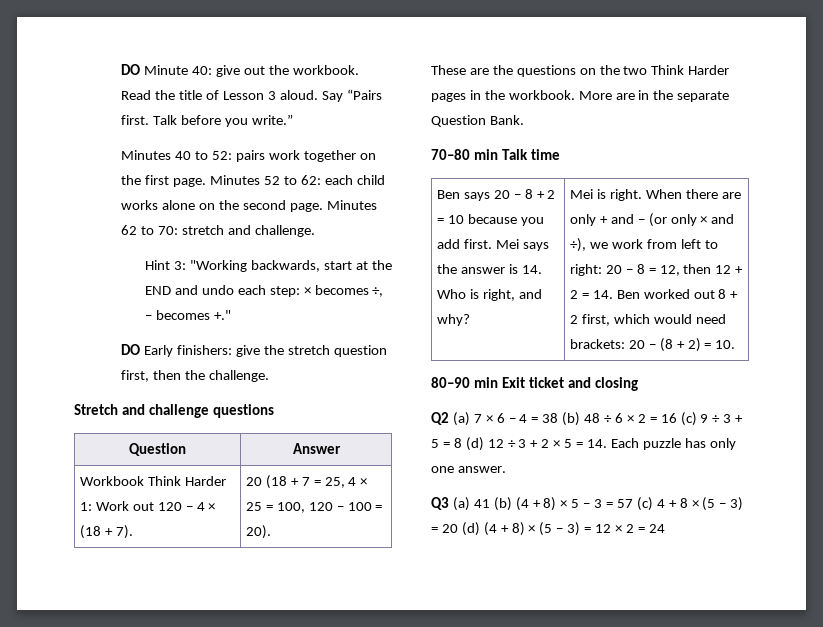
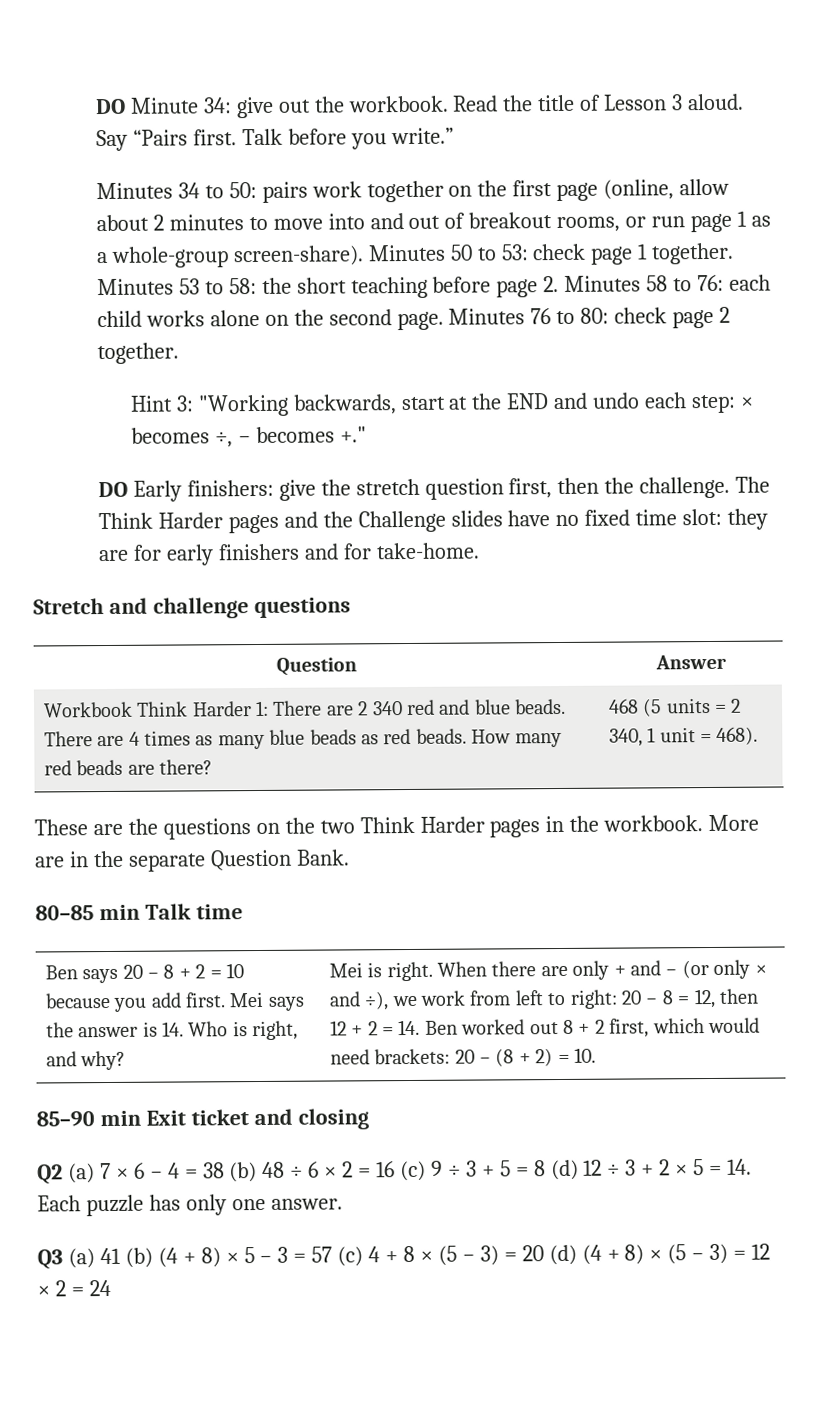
[192,66,213,75] 40: -> [202,97,232,114] 34:
[175,151,233,160] 40 to 52: -> [177,181,257,199] 34 to 50:
[173,175,321,187] page. Minutes 52 to 62: -> [556,178,730,202] [95,210,771,233] [96,242,735,268] [96,274,725,299] page (online, allow about 2 minutes to move into and out of breakout rooms, or run page 1 as a whole-group screen-share). Minutes 50 to 53: check page 1 together. Minutes 53 to 58: the short teaching before page 2. Minutes 58 to 76:
[121,225,315,237] 62 to 70: stretch and challenge. -> [530,306,731,329] [96,342,179,365] 76 to 80: check page 2 together.
(270, 376) none -> [735,476,771,493] [97,508,769,534] [97,542,480,566] The Think Harder pages and the Challenge slides have no fixed time slot: they are for early finishers and for take-home.
[95,501,216,511] [79,525,133,539] [245,475,368,489] [245,502,383,513] [245,525,271,539] Work out 120 − 4 × (18 + 7). | 20 (18 + 7 = 25, 4 × 25 = 100, 120 − 100 = 20). -> [272,698,567,716] [43,728,562,750] [43,759,213,776] [607,698,742,717] [608,726,759,747] There are 2 340 red and blue beads. There are 4 times as many blue beads as red beads. How many red beads are there? | 468 (5 units = 2 340, 1 unit = 468).
[431,149,470,160] 70–80 -> [35,905,94,921] 80–85
[431,377,470,388] 80–90 -> [36,1111,95,1127] 85–90

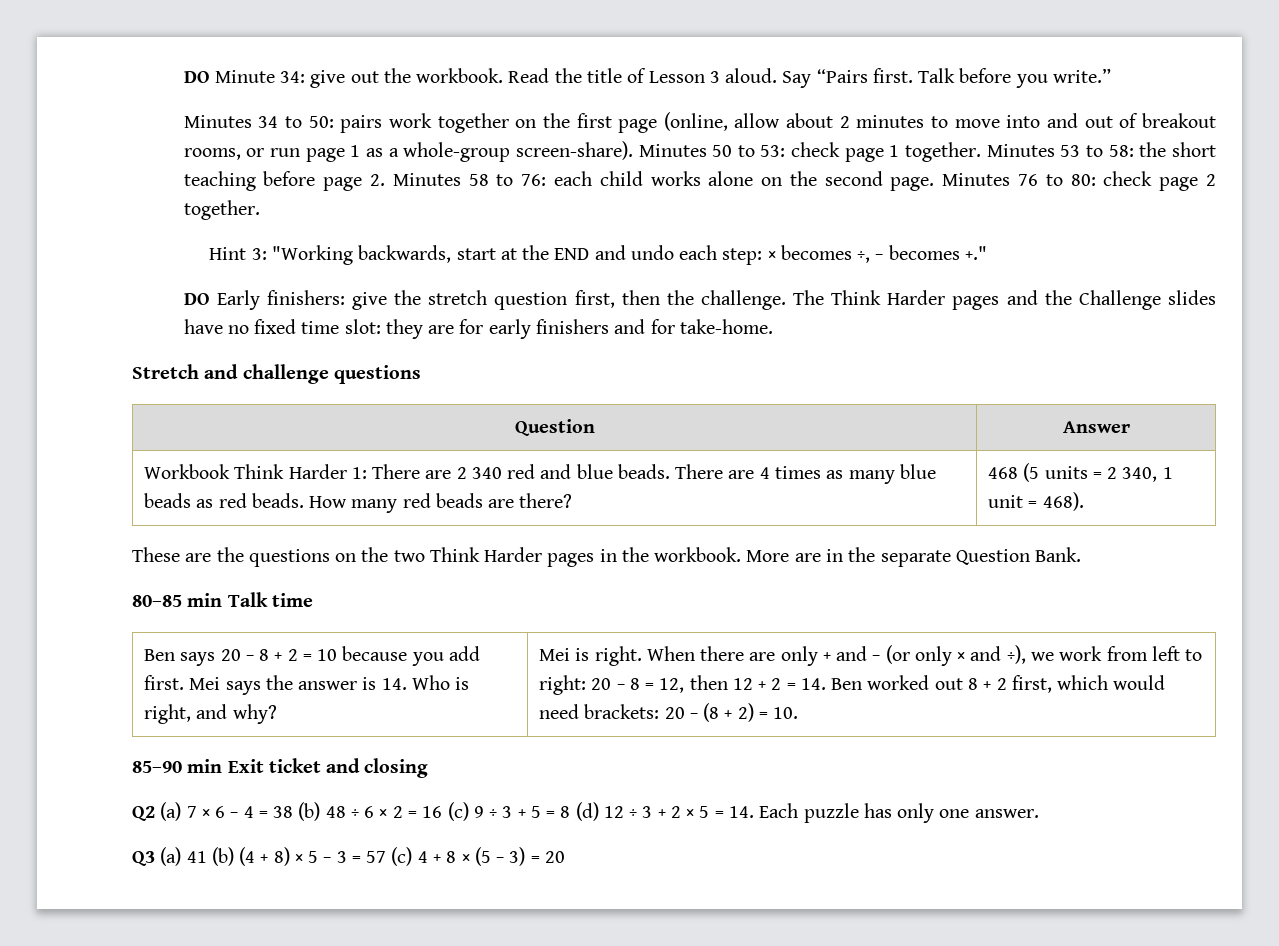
[548,1243,771,1266] [37,1279,111,1297] (d) (4 + 8) × (5 − 3) = 12 × 2 = 24 -> (565, 857) none

